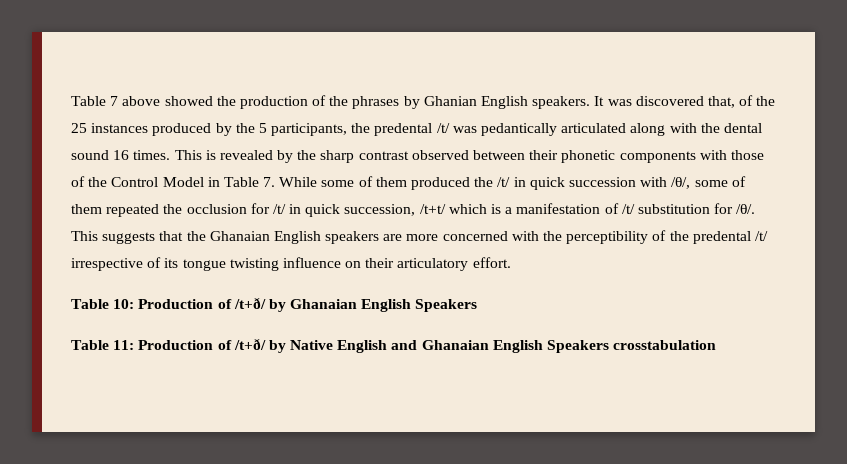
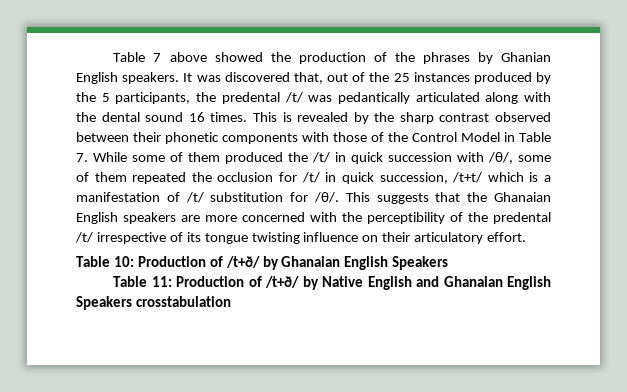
(735, 102) none -> [327,73,348,82] out

